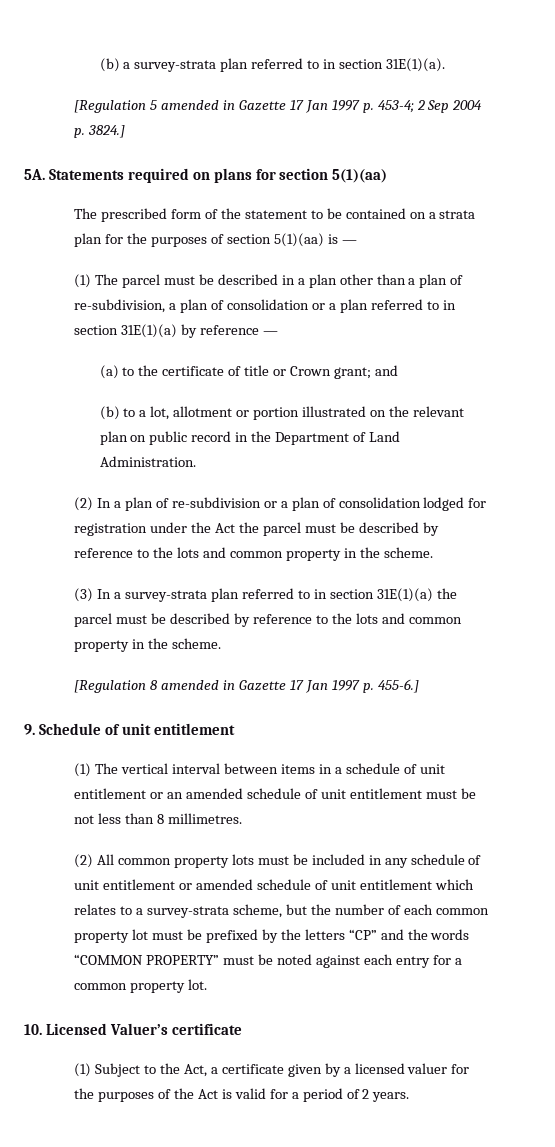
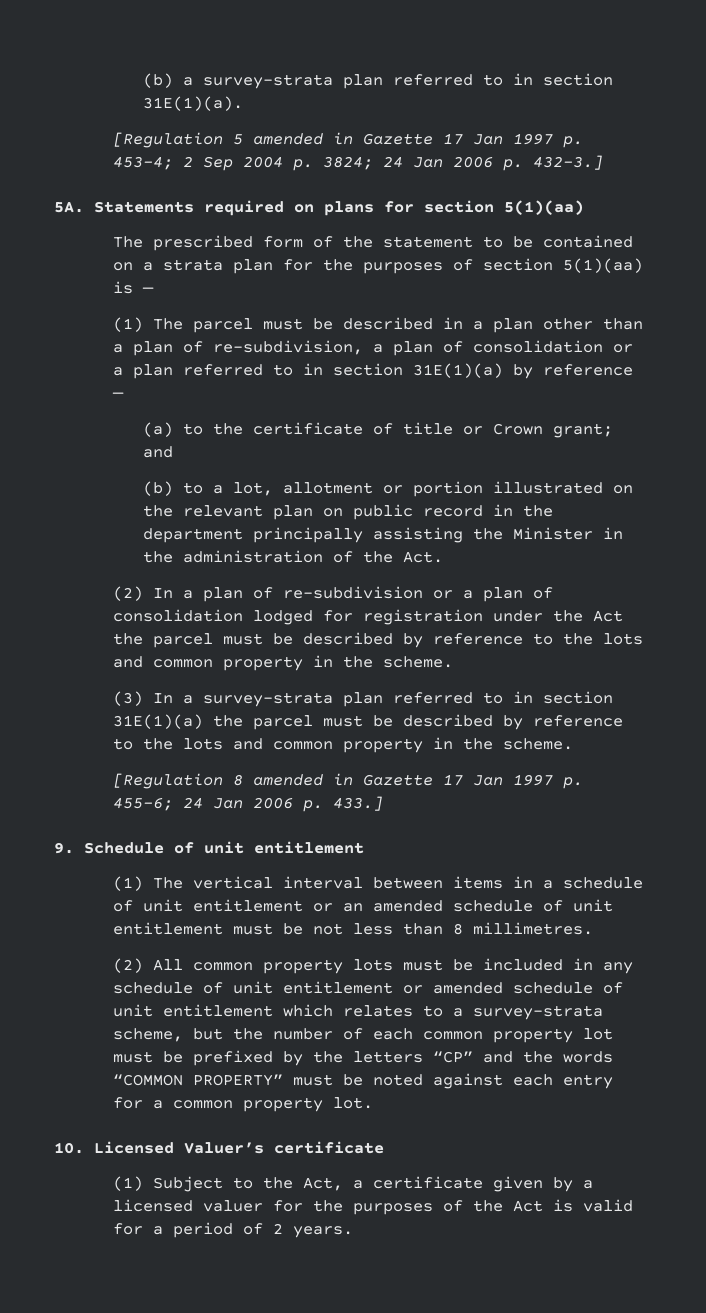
[88,125,126,138] 3824.] -> [323,155,604,171] 3824; 24 Jan 2006 p. 432-3.]
[275,431,400,445] [99,456,196,467] Department of Land Administration. -> [142,527,623,543] [142,550,443,563] department principally assisting the Minister in the administration of the Act.
[377,679,419,693] 455-6.] -> [113,796,384,812] 455-6; 24 Jan 2006 p. 433.]

